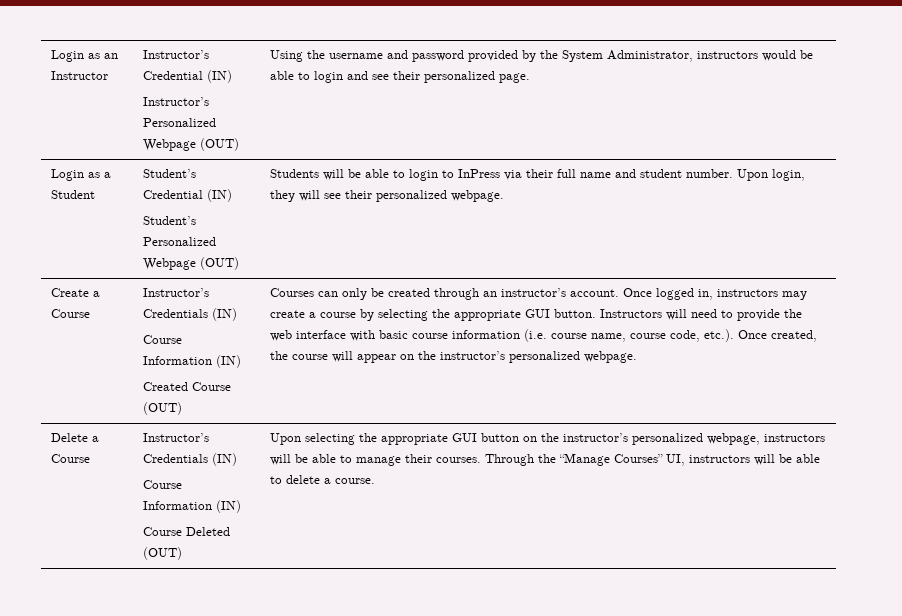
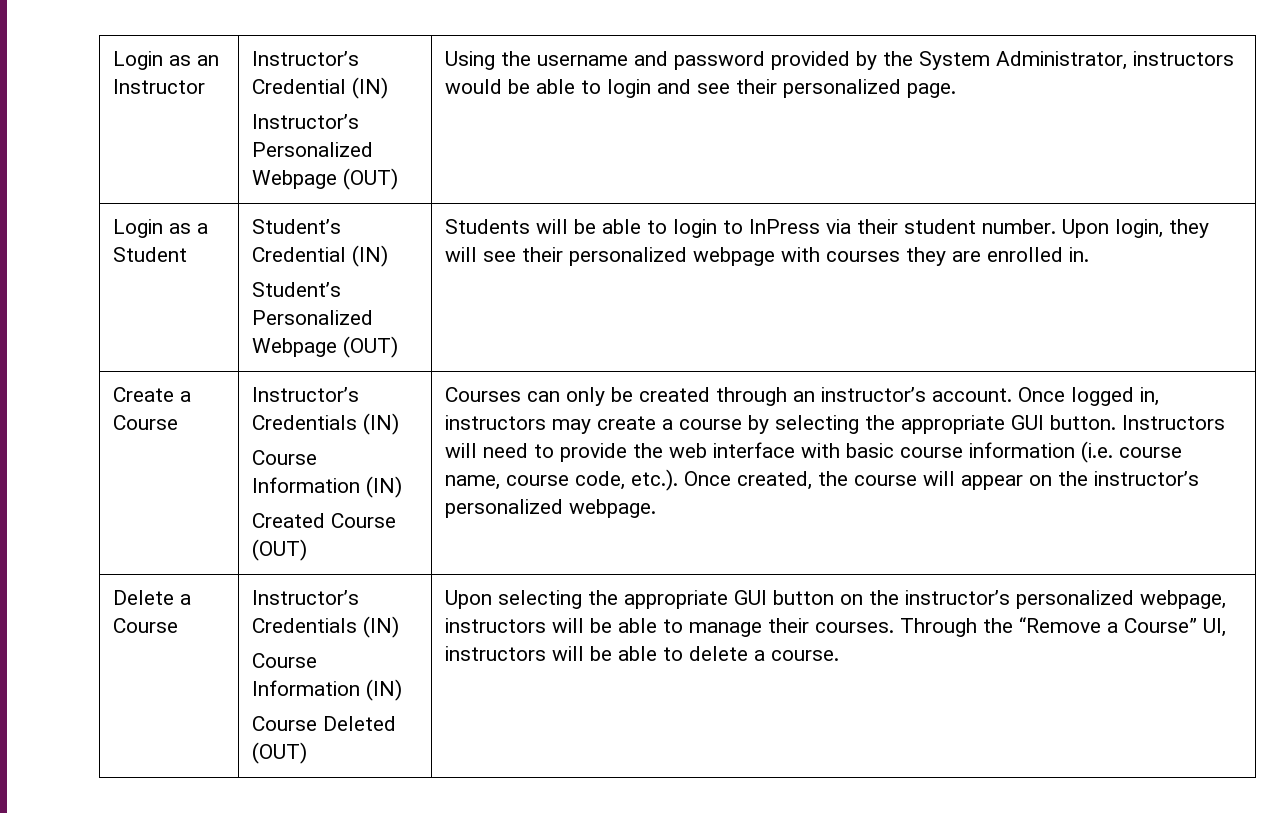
[557,169,637,178] full name and -> (899, 226) none
[451,190,505,202] webpage. -> [693,247,1090,266] webpage with courses they are enrolled in.
[559,453,664,466] “Manage Courses” -> [1019,617,1198,633] “Remove a Course”

